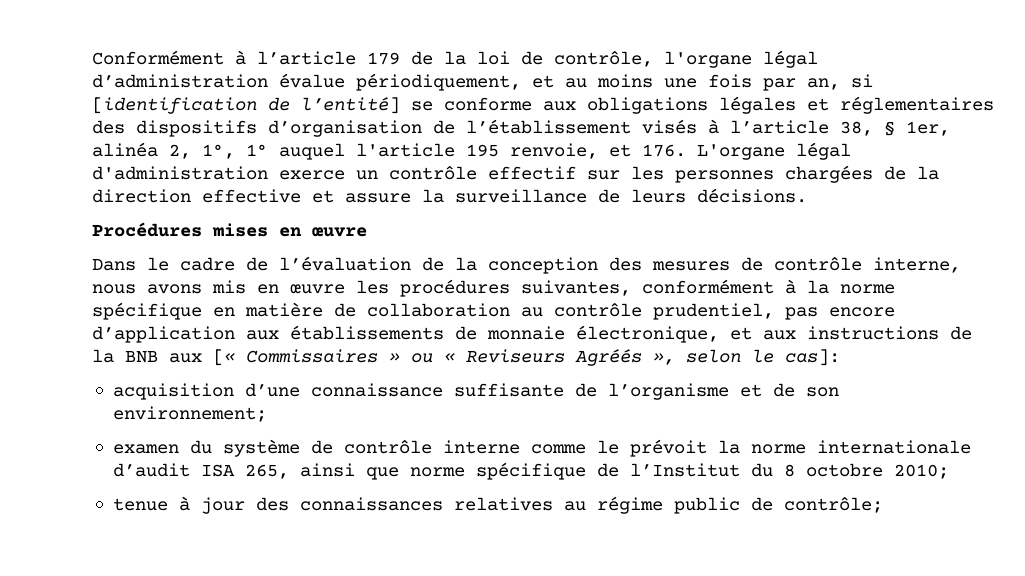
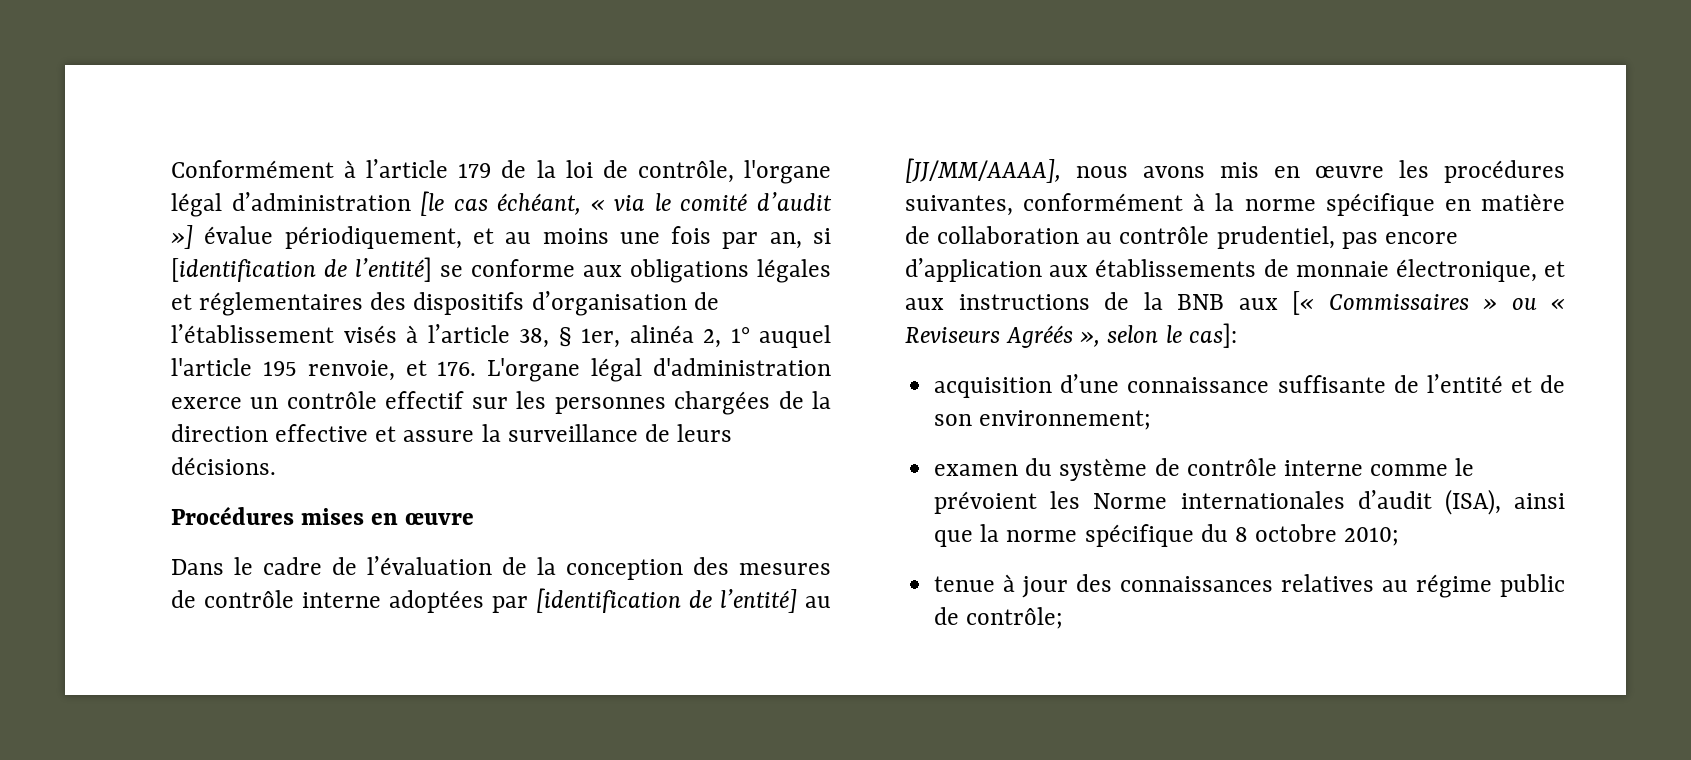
(268, 81) none -> [420,191,832,216] [171,225,193,249] [le cas échéant, « via le comité d’audit »]
[202,144,235,159] 1°, -> (721, 338) none
[873,257,961,273] interne, -> [302,588,831,613] [905,158,1061,183] interne adoptées par [identification de l’entité] au [JJ/MM/AAAA],
[607,383,729,400] l’organisme -> [1426,374,1503,393] l’entité
[629,439,971,457] [112,462,740,480] prévoit la norme internationale d’audit ISA 265, ainsi que norme spécifique de l’Institut -> [934,489,1565,515] [934,524,1194,547] prévoient les Norme internationales d’audit (ISA), ainsi que la norme spécifique

